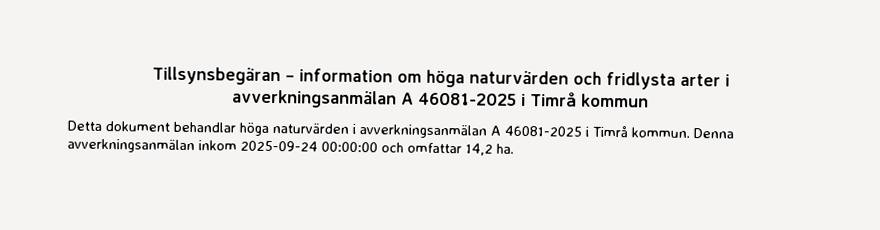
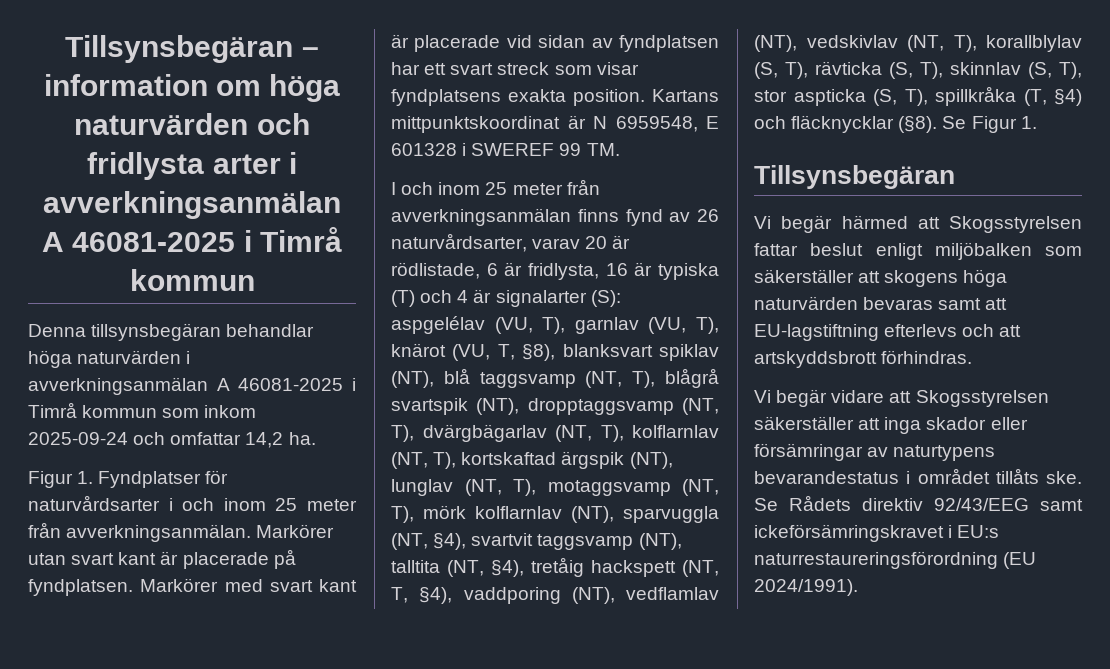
[67,120,170,132] Detta dokument -> [28,323,222,341] Denna tillsynsbegäran
[631,127,734,139] [67,138,195,154] kommun. Denna avverkningsanmälan -> [82,405,200,418] kommun som
[321,141,378,153] 00:00:00 -> (128, 438) none
(514, 148) none -> [28,470,229,488] [28,495,357,511] [28,522,335,542] [28,549,296,569] [28,578,357,596] [391,34,719,52] [391,62,639,75] [391,89,719,106] [391,115,719,133] [391,143,620,156] [391,179,600,195] [391,208,719,226] [391,233,631,252] [391,262,719,280] [391,289,621,307] [391,316,719,334] [391,343,719,361] [391,368,719,388] [391,398,719,415] [391,424,719,442] [391,451,673,469] [391,479,719,496] [391,505,719,523] [391,533,682,550] [391,557,719,577] [391,587,719,604] [754,35,1082,52] [754,61,1082,79] [754,86,1082,106] [754,115,1037,133] [754,165,955,189] [754,215,1082,233] [754,242,1082,260] [754,269,1008,287] [754,296,1008,310] [754,324,1022,341] [754,350,973,368] [754,389,1049,407] [754,416,1028,434] [754,443,996,461] [754,468,1082,484] [754,495,1083,511] [754,524,1000,542] [754,551,1037,569] [754,579,858,596] // Figur 1. Fyndplatser för naturvårdsarter i och inom 25 meter från avverkningsanmälan. Markörer utan svart kant är placerade på fyndplatsen. Markörer med svart kant är placerade vid sidan av fyndplatsen har ett svart streck som visar fyndplatsens exakta position. Kartans mittpunktskoordinat är N 6959548, E 601328 i SWEREF 99 TM. // I och inom 25 meter från avverkningsanmälan finns fynd av 26 naturvårdsarter, varav 20 är rödlistade, 6 är fridlysta, 16 är typiska (T) och 4 är signalarter (S): aspgelélav (VU, T), garnlav (VU, T), knärot (VU, T, §8), blanksvart spiklav (NT), blå taggsvamp (NT, T), blågrå svartspik (NT), dropptaggsvamp (NT, T), dvärgbägarlav (NT, T), kolflarnlav (NT, T), kortskaftad ärgspik (NT), lunglav (NT, T), motaggsvamp (NT, T), mörk kolflarnlav (NT), sparvuggla (NT, §4), svartvit taggsvamp (NT), talltita (NT, §4), tretåig hackspett (NT, T, §4), vaddporing (NT), vedflamlav (NT), vedskivlav (NT, T), korallblylav (S, T), rävticka (S, T), skinnlav (S, T), stor aspticka (S, T), spillkråka (T, §4) och fläcknycklar (§8). Se Figur 1. // Tillsynsbegäran // Vi begär härmed att Skogsstyrelsen fattar beslut enligt miljöbalken som säkerställer att skogens höga naturvärden bevaras samt att EU-lagstiftning efterlevs och att artskyddsbrott förhindras. // Vi begär vidare att Skogsstyrelsen säkerställer att inga skador eller försämringar av naturtypens bevarandestatus i området tillåts ske. Se Rådets direktiv 92/43/EEG samt ickeförsämringskravet i EU:s naturrestaureringsförordning (EU 2024/1991).

